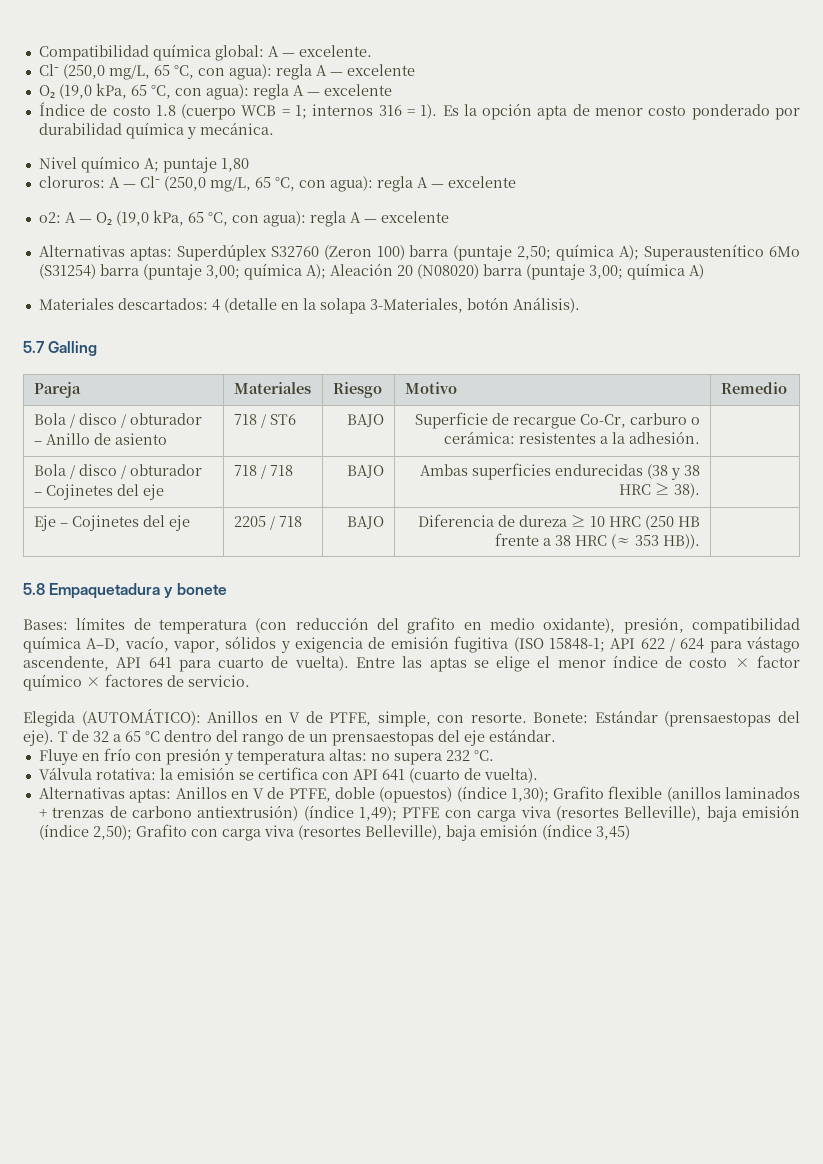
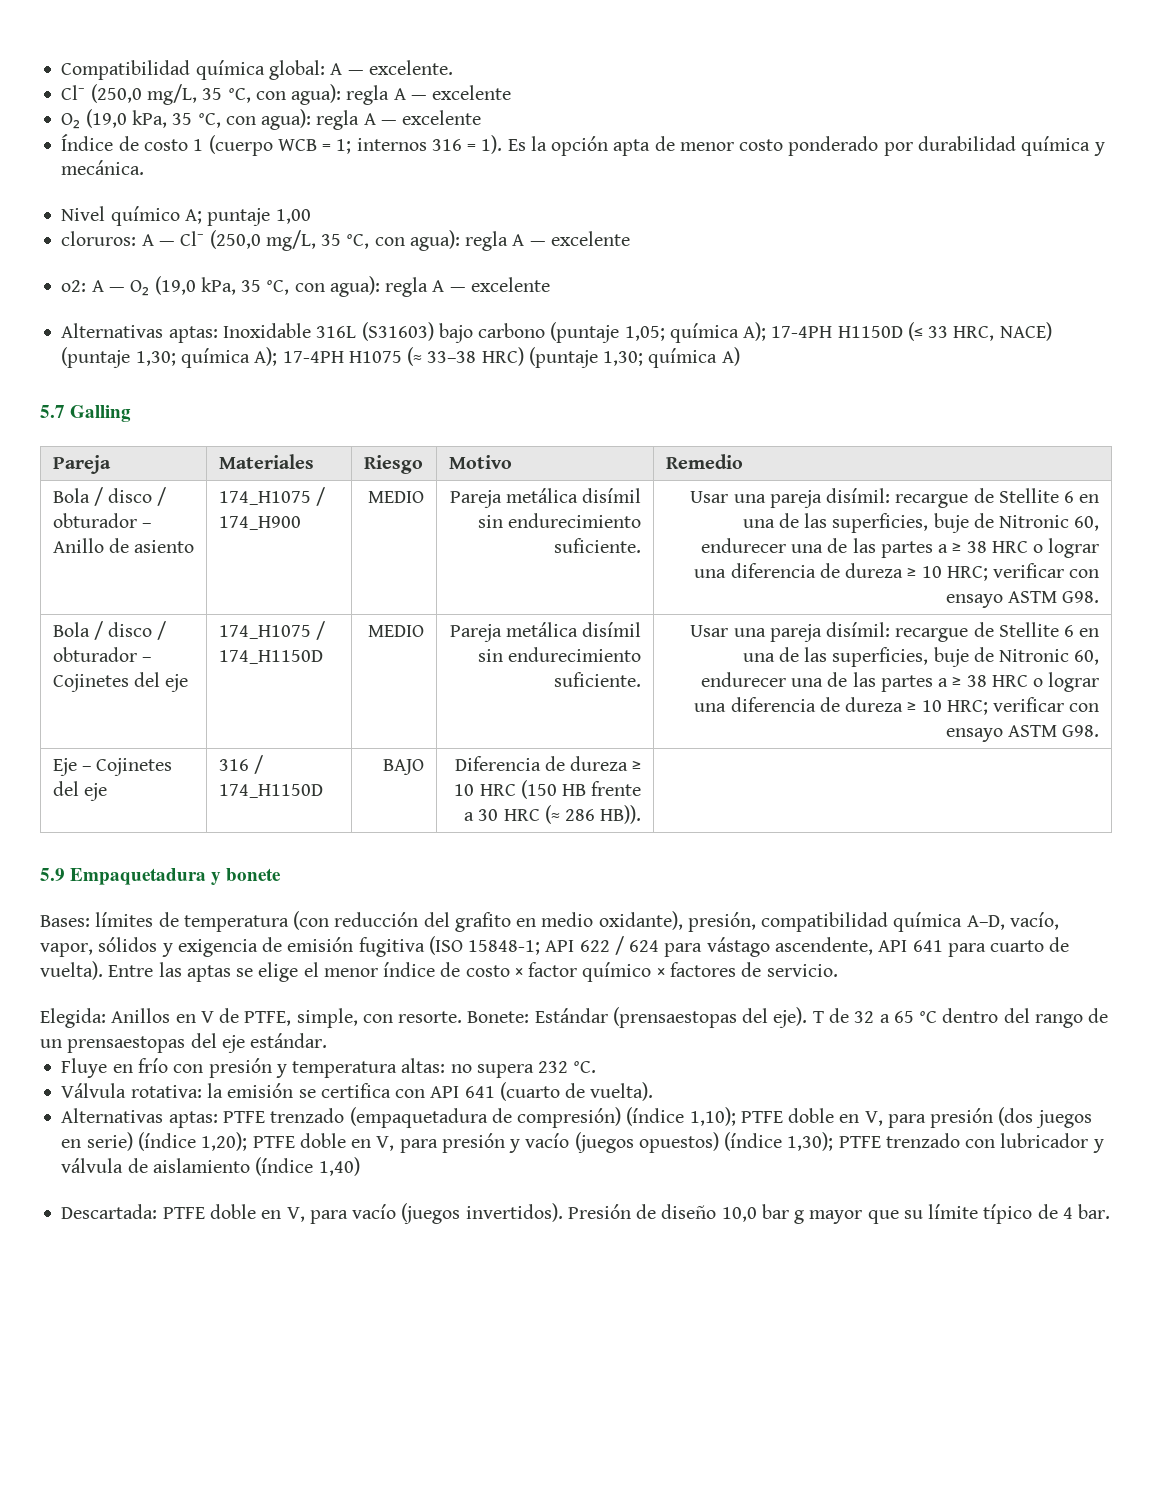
[153,65,170,76] 65 -> [202,88,223,100] 35
[130,85,147,96] 65 -> [172,113,193,125] 35
[155,105,176,116] 1.8 -> [193,139,204,151] 1
[220,158,249,172] 1,80 -> [275,209,311,224] 1,00
[254,177,271,188] 65 -> [321,234,342,246] 35
[187,212,204,223] 65 -> [241,280,262,292] 35
[176,244,801,261] [38,263,704,280] [38,297,580,314] Superdúplex S32760 (Zeron 100) barra (puntaje 2,50; química A); Superaustenítico 6Mo (S31254) barra (puntaje 3,00; química A); Aleación 20 (N08020) barra (puntaje 3,00; química A) // Materiales descartados: 4 (detalle en la solapa 3-Materiales, botón Análisis). -> [222,322,1052,343] [61,347,740,368] Inoxidable 316L (S31603) bajo carbono (puntaje 1,05; química A); 17-4PH H1150D (≤ 33 HRC, NACE) (puntaje 1,30; química A); 17-4PH H1075 (≈ 33–38 HRC) (puntaje 1,30; química A)
[233,414,296,428] [347,414,385,427] [415,412,701,429] [444,431,701,444] 718 / ST6 | BAJO | Superficie de recargue Co-Cr, carburo o cerámica: resistentes a la adhesión. | -> [218,487,325,506] [218,516,301,530] [368,491,425,503] [449,488,642,508] [478,513,642,528] [554,538,642,553] [690,488,1100,508] [742,513,1100,533] [700,538,1100,558] [694,563,1100,581] [945,591,1100,608] 174_H1075 / 174_H900 | MEDIO | Pareja metálica disímil sin endurecimiento suficiente. | Usar una pareja disímil: recargue de Stellite 6 en una de las superficies, buje de Nitronic 60, endurecer una de las partes a ≥ 38 HRC o lograr una diferencia de dureza ≥ 10 HRC; verificar con ensayo ASTM G98.
[233,465,293,479] [347,465,385,478] [420,463,701,480] [619,483,701,498] 718 / 718 | BAJO | Ambas superficies endurecidas (38 y 38 HRC ≥ 38). | -> [218,621,325,640] [218,650,323,664] [368,625,425,637] [449,622,642,642] [478,647,642,662] [554,672,642,687] [690,622,1100,642] [742,647,1100,667] [700,672,1100,692] [694,697,1100,715] [945,725,1100,742] 174_H1075 / 174_H1150D | MEDIO | Pareja metálica disímil sin endurecimiento suficiente. | Usar una pareja disímil: recargue de Stellite 6 en una de las superficies, buje de Nitronic 60, endurecer una de las partes a ≥ 38 HRC o lograr una diferencia de dureza ≥ 10 HRC; verificar con ensayo ASTM G98.
[233,516,302,530] 2205 / 718 -> [218,755,263,774] [218,784,323,798] 316 / 174_H1150D
[645,515,675,530] (250 -> [520,780,557,799] (150
[555,535,572,546] 38 -> [478,809,499,821] 30
[635,535,660,546] 353 -> [565,809,596,821] 286
[23,583,45,595] 5.8 -> [40,868,65,881] 5.9
[23,708,201,727] Elegida (AUTOMÁTICO): -> [40,1008,106,1028] Elegida:
[175,786,800,803] [38,805,800,822] [38,824,630,841] Anillos en V de PTFE, doble (opuestos) (índice 1,30); Grafito flexible (anillos laminados + trenzas de carbono antiextrusión) (índice 1,49); PTFE con carga viva (resortes Belleville), baja emisión (índice 2,50); Grafito con carga viva (resortes Belleville), baja emisión (índice 3,45) -> [222,1107,1092,1128] [61,1132,1104,1153] [61,1157,360,1176] [61,1203,1111,1224] PTFE trenzado (empaquetadura de compresión) (índice 1,10); PTFE doble en V, para presión (dos juegos en serie) (índice 1,20); PTFE doble en V, para presión y vacío (juegos opuestos) (índice 1,30); PTFE trenzado con lubricador y válvula de aislamiento (índice 1,40) // Descartada: PTFE doble en V, para vacío (juegos invertidos). Presión de diseño 10,0 bar g mayor que su límite típico de 4 bar.

